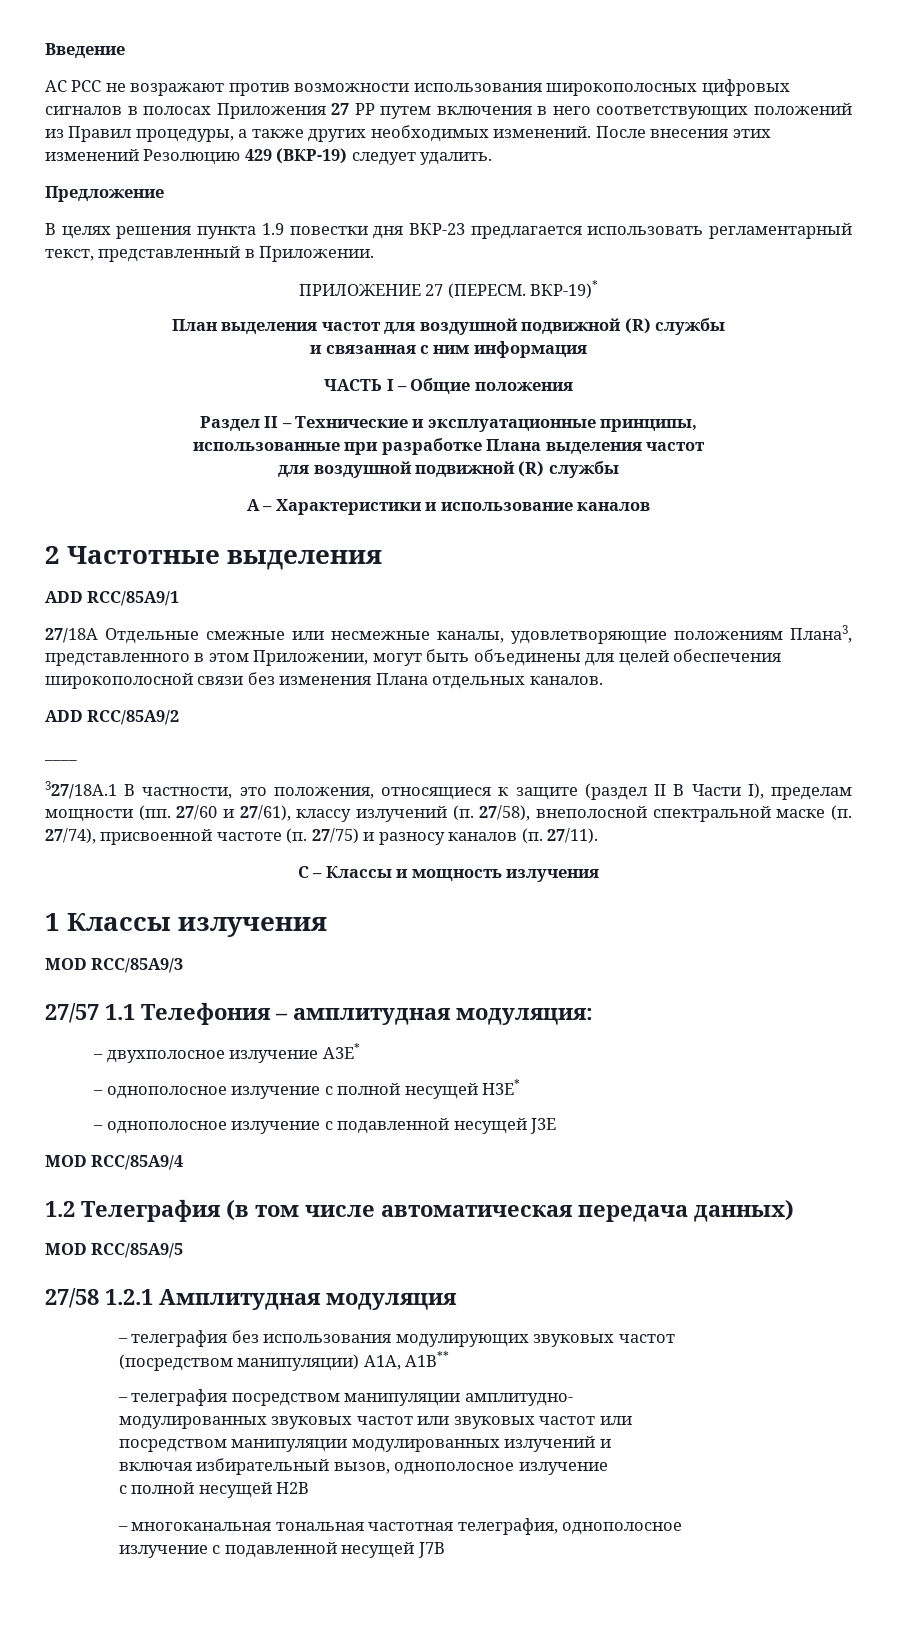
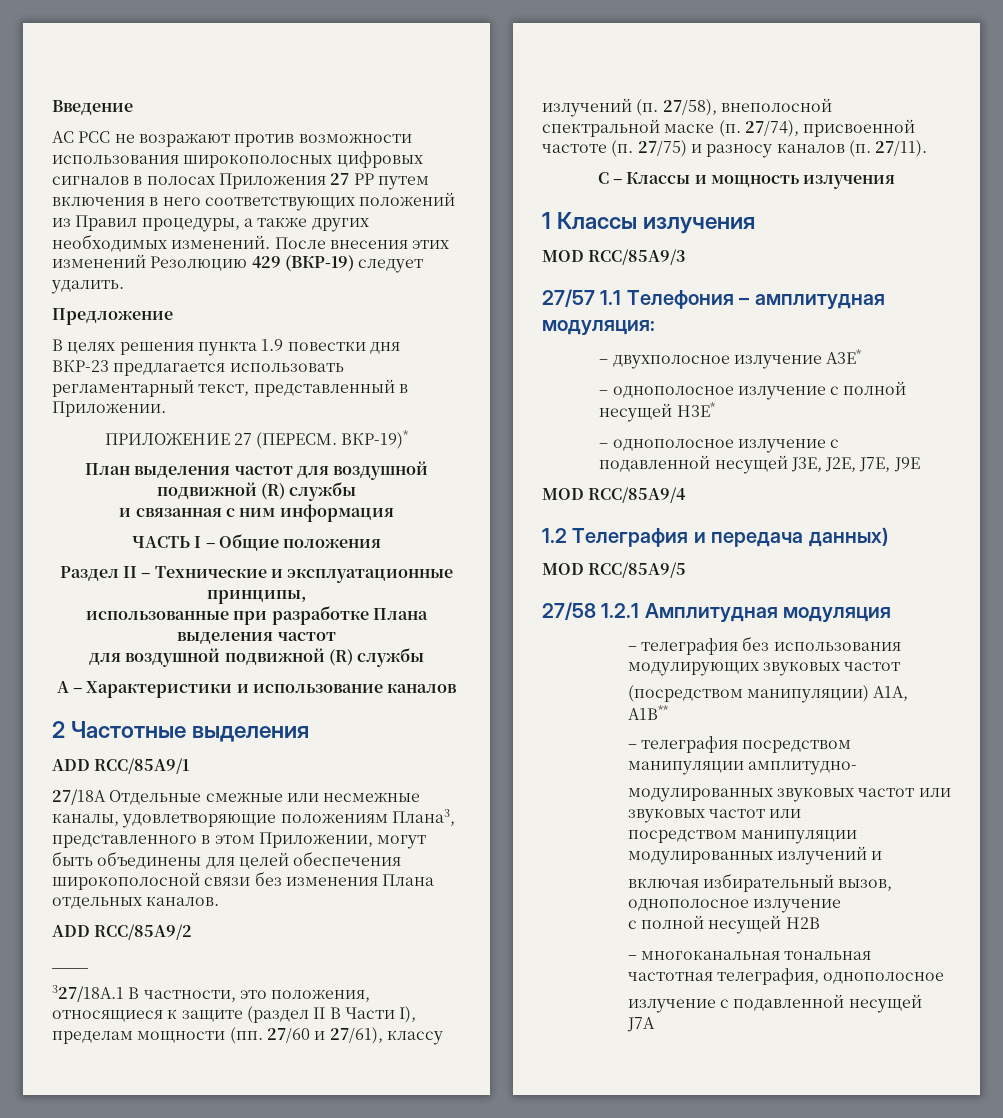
[530,1118,557,1134] J3E -> [790,457,920,472] J3E, J2E, J7E, J9E
[226,1200,573,1221] (в том числе автоматическая -> [693,532,706,543] и
[417,1542,445,1558] J7B -> [626,1017,655,1032] J7A

